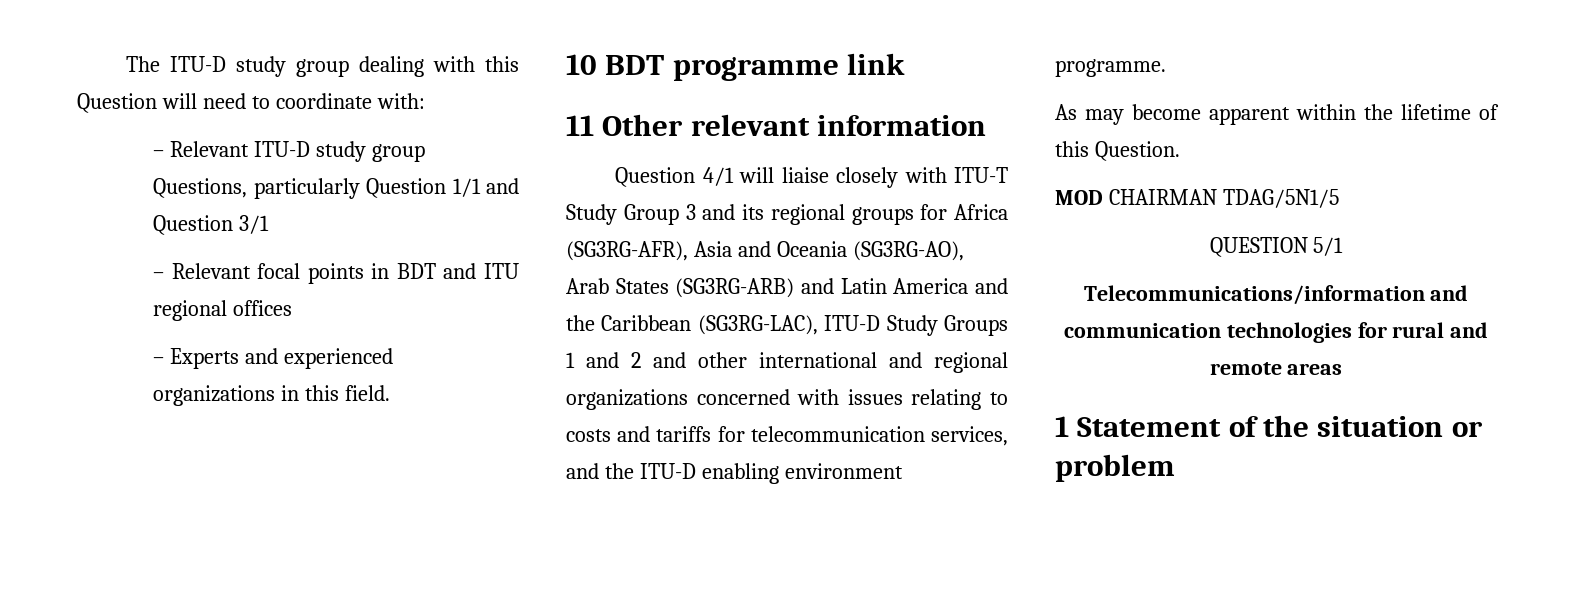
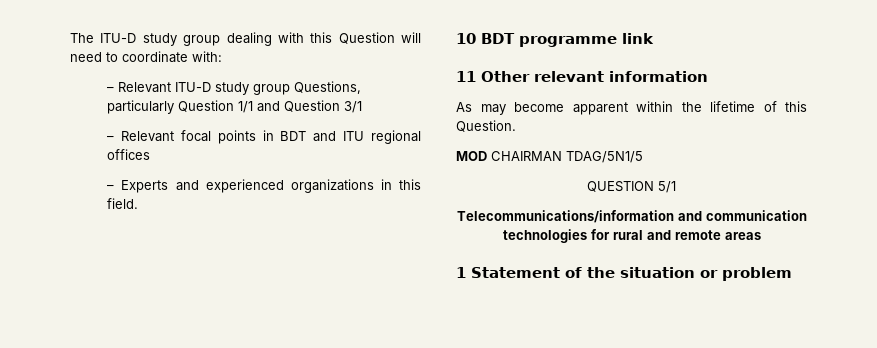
[615,167,1008,188] [566,204,1008,225] [566,241,964,261] [566,278,1008,298] [566,315,1008,336] [566,352,1008,373] [566,389,1008,410] [566,426,1008,446] [566,463,903,484] [1055,59,1166,77] // Question 4/1 will liaise closely with ITU-T Study Group 3 and its regional groups for Africa (SG3RG-AFR), Asia and Oceania (SG3RG-AO), Arab States (SG3RG-ARB) and Latin America and the Caribbean (SG3RG-LAC), ITU-D Study Groups 1 and 2 and other international and regional organizations concerned with issues relating to costs and tariffs for telecommunication services, and the ITU-D enabling environment programme. -> (708, 76) none

